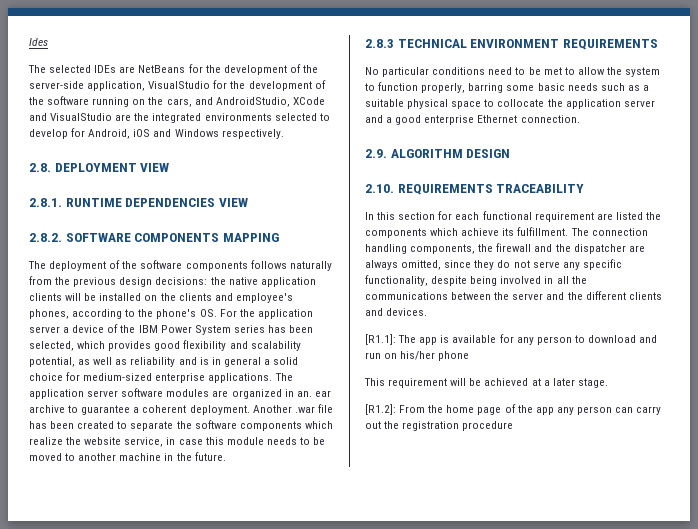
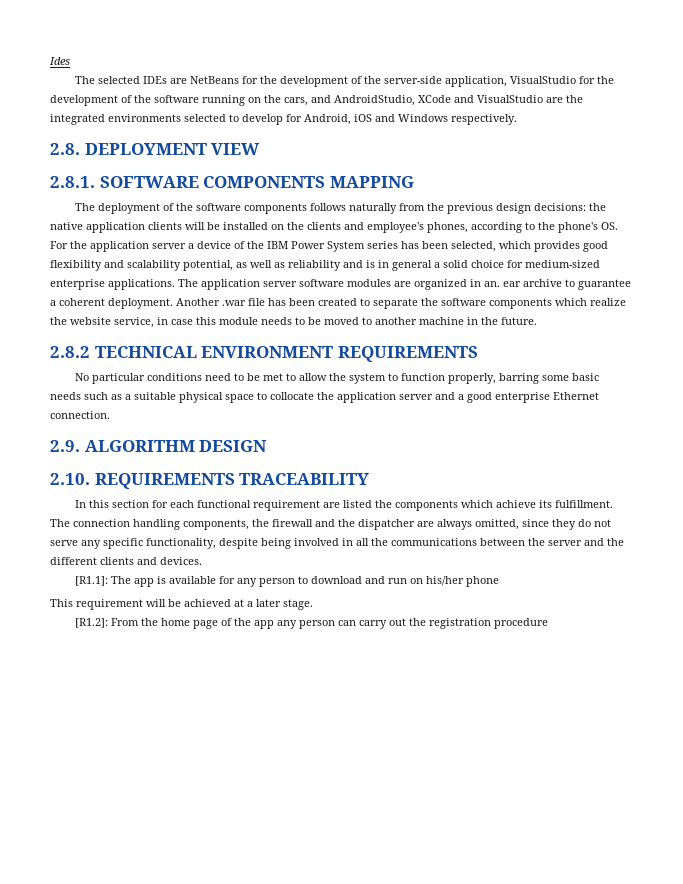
[65,198,248,207] [29,233,62,242] RUNTIME DEPENDENCIES VIEW // 2.8.2. -> (95, 182) none
[365,39,394,48] 2.8.3 -> [50,346,90,358] 2.8.2

